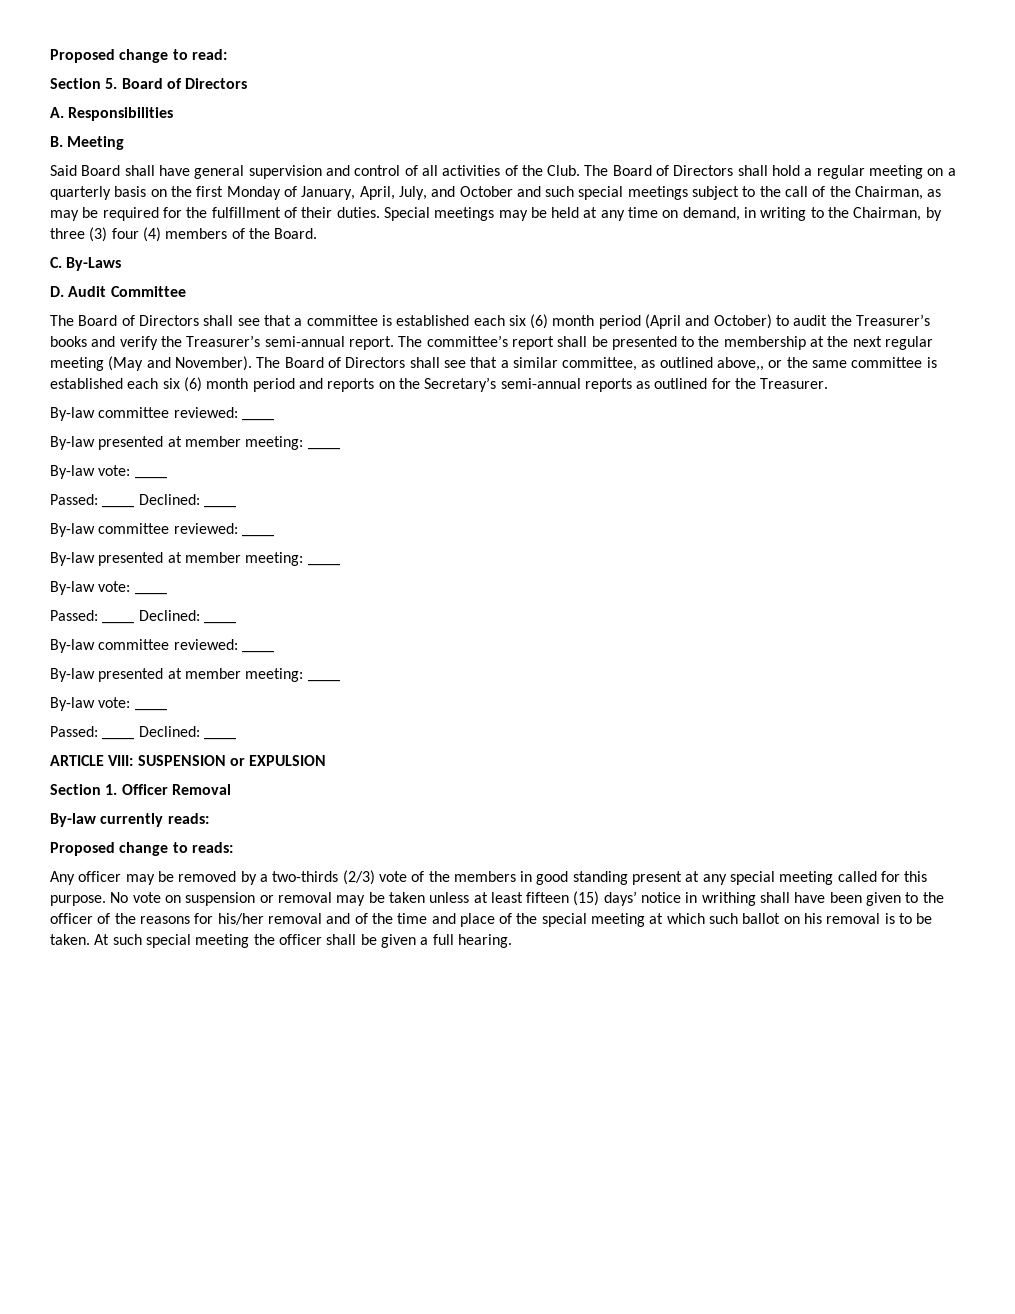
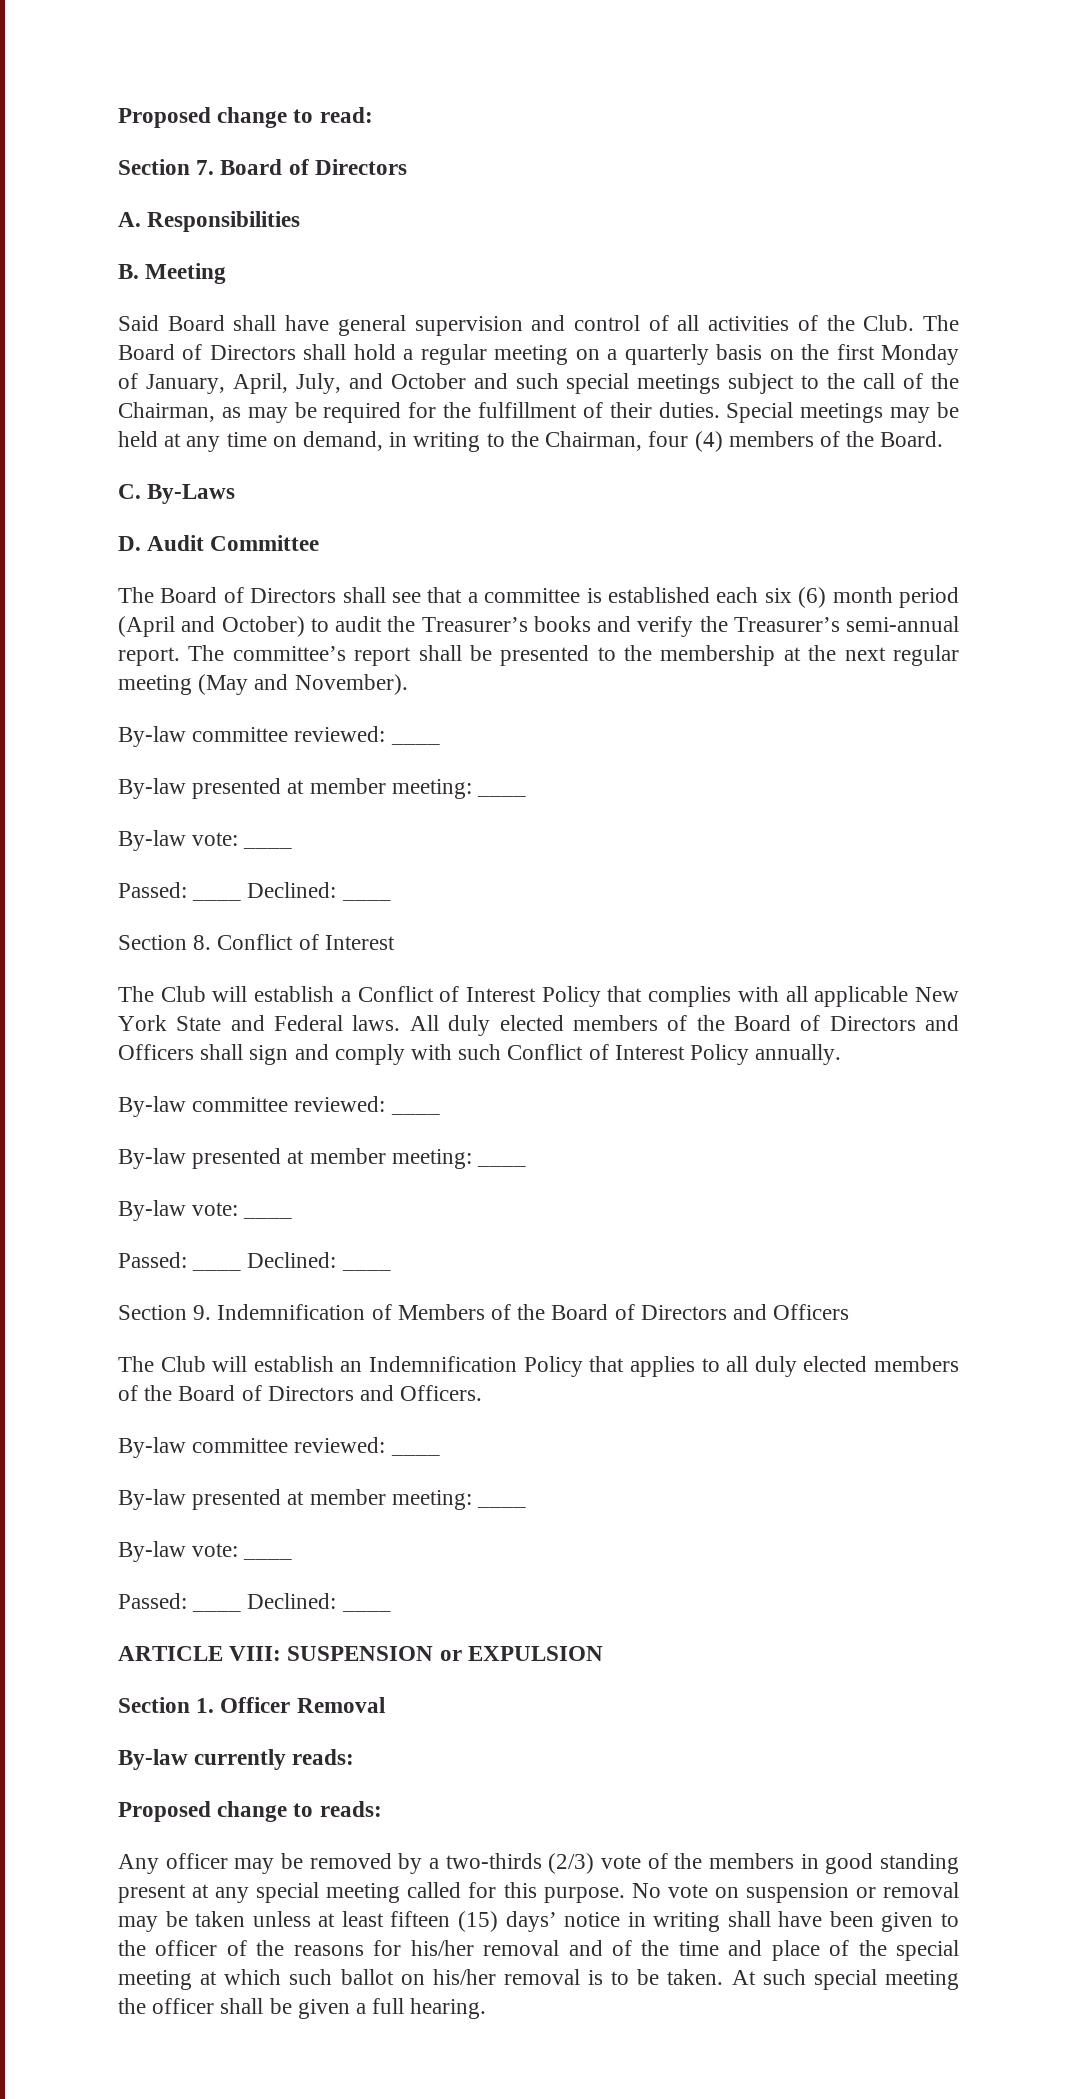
[105,78,118,89] 5. -> [196,160,215,175] 7.
[925,207,942,221] [50,227,108,242] by three (3) -> (643, 441) none
[256,357,937,371] [50,377,829,392] The Board of Directors shall see that a similar committee, as outlined above,, or the same committee is established each six (6) month period and reports on the Secretary’s semi-annual reports as outlined for the Treasurer. -> (408, 684) none
(236, 506) none -> [118,934,395,950] [118,986,959,1007] [118,1015,960,1036] [118,1044,842,1065] // Section 8. Conflict of Interest // The Club will establish a Conflict of Interest Policy that complies with all applicable New York State and Federal laws. All duly elected members of the Board of Directors and Officers shall sign and comply with such Conflict of Interest Policy annually.
(236, 622) none -> [118,1304,850,1320] [118,1356,960,1377] [118,1385,483,1401] // Section 9. Indemnification of Members of the Board of Directors and Officers // The Club will establish an Indemnification Policy that applies to all duly elected members of the Board of Directors and Officers.
[701,892,756,906] writhing -> [653,1912,721,1932] writing
[804,913,823,924] his -> [432,1969,496,1985] his/her

